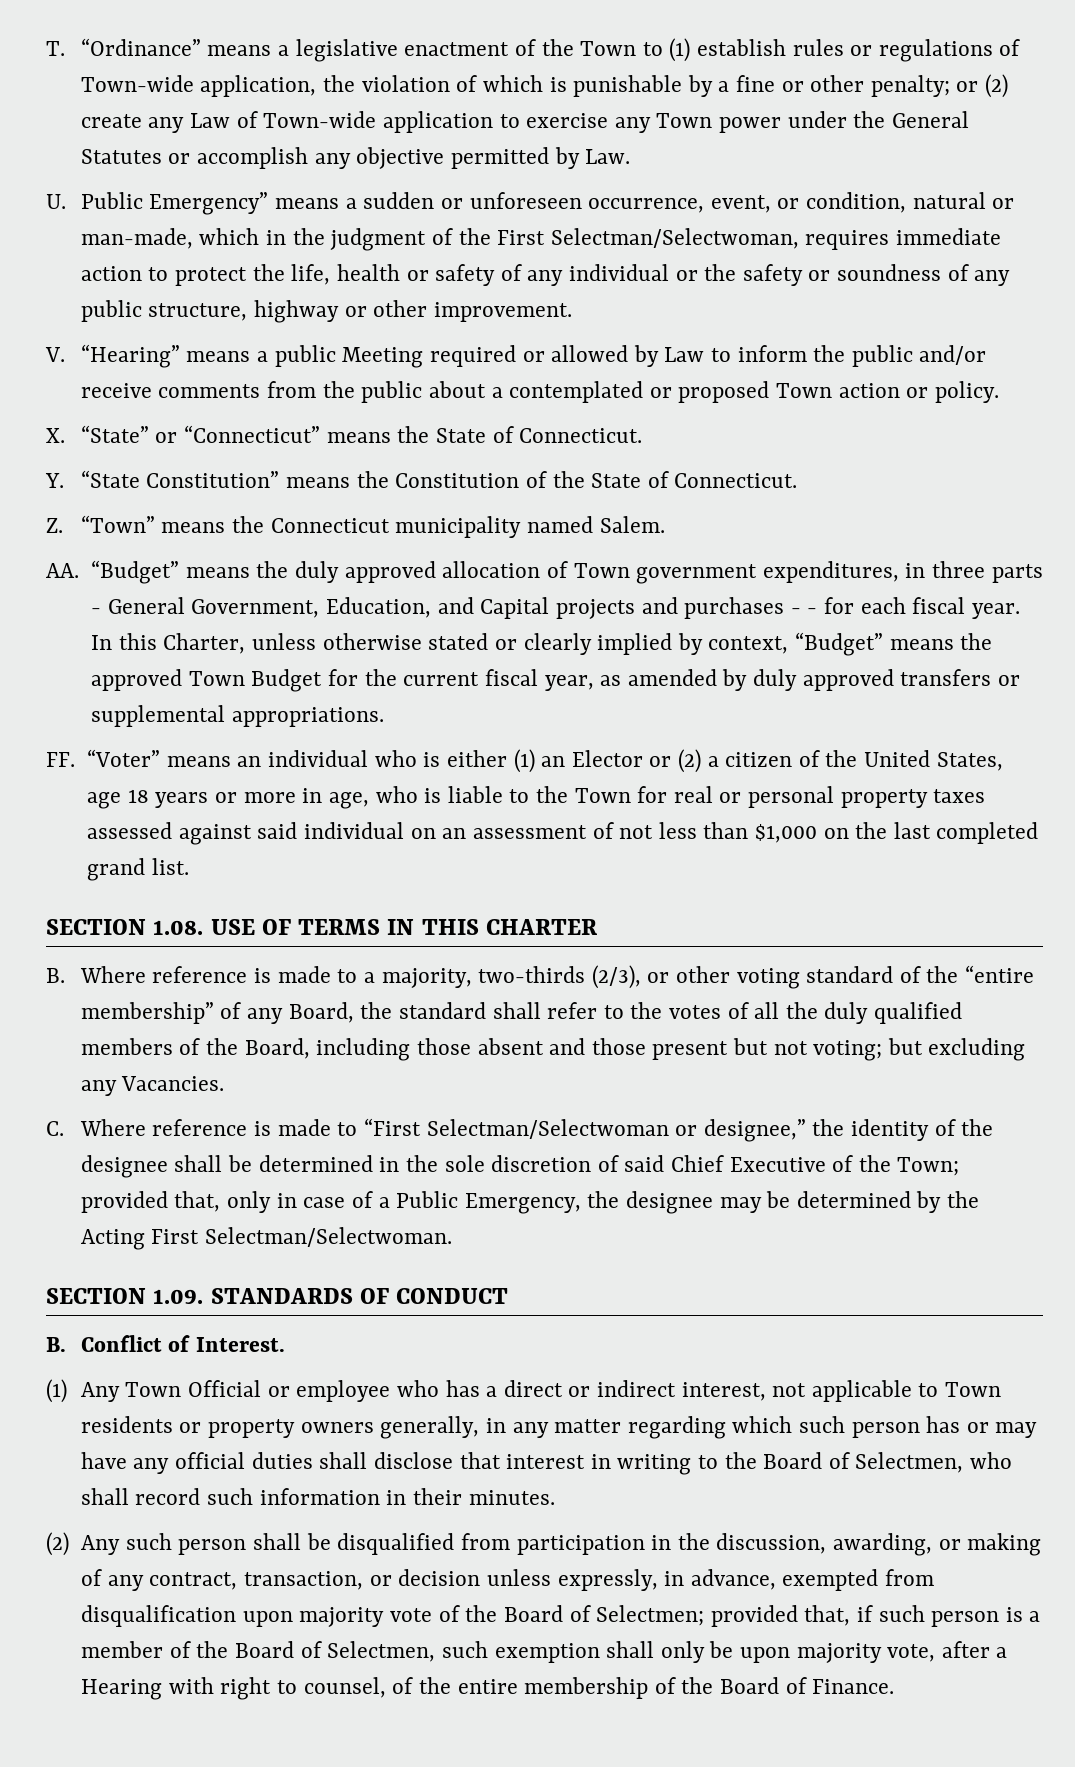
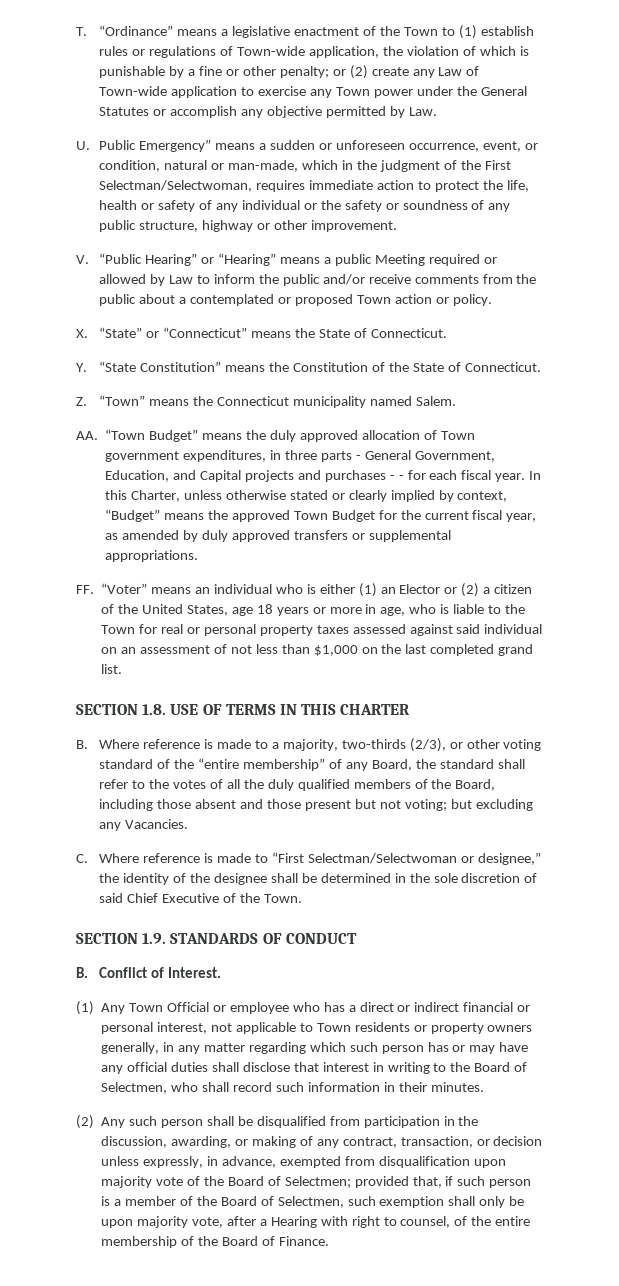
(65, 354) none -> [99,253,215,266] “Public Hearing” or
[91,560,180,584] “Budget” -> [105,429,199,442] “Town Budget”
[153,920,204,935] 1.08. -> [142,704,167,715] 1.8.
[897,1157,960,1176] [80,1191,980,1214] [80,1227,453,1250] [46,1288,204,1304] Town; provided that, only in case of a Public Emergency, the designee may be determined by the Acting First Selectman/Selectwoman. // SECTION 1.09. -> [263,894,302,903] [76,933,167,944] Town. // SECTION 1.9.
(676, 1388) none -> [463,1002,531,1012] [101,1022,154,1034] financial or personal

